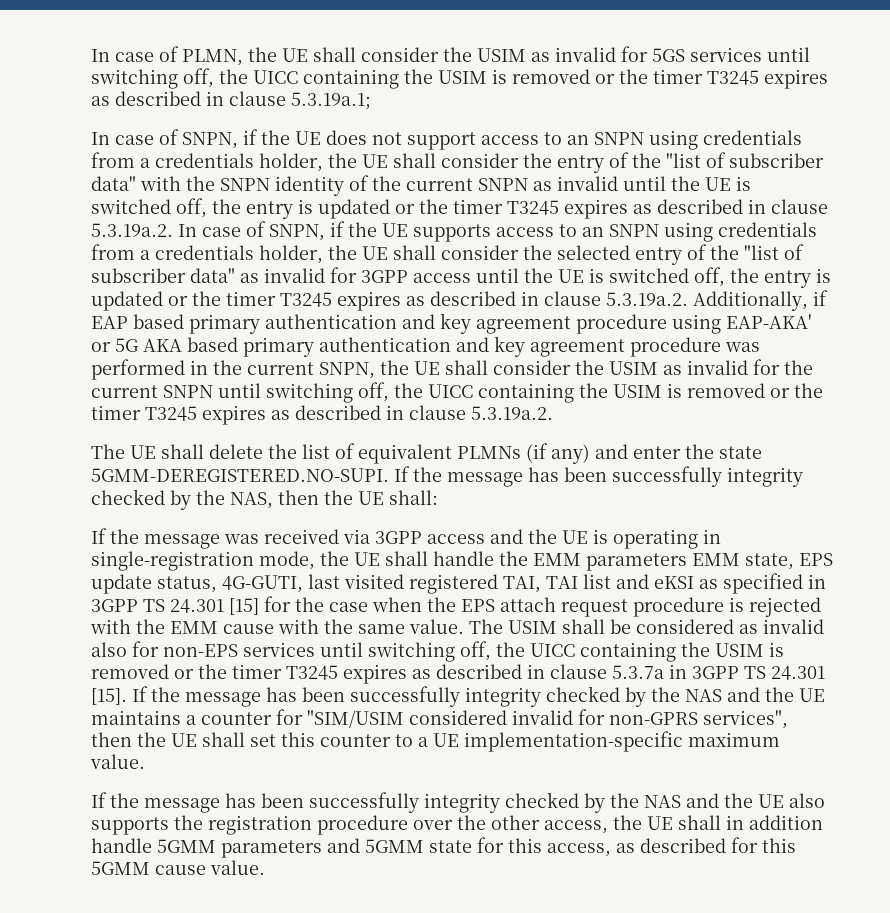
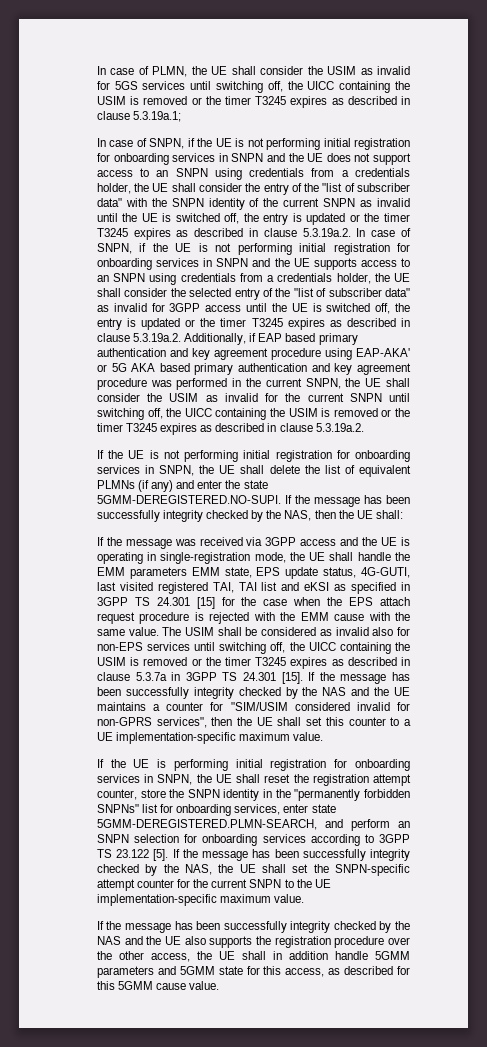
(321, 138) none -> [235,138,410,150] [96,153,324,165] is not performing initial registration for onboarding services in SNPN and the UE
(408, 230) none -> [198,243,410,255] [96,258,310,270] is not performing initial registration for onboarding services in SNPN and the UE
[90,444,125,459] The -> [96,450,410,462] [96,465,215,476] If the UE is not performing initial registration for onboarding services in SNPN, the
(145, 761) none -> [96,759,410,771] [96,774,411,786] [96,789,410,801] [96,804,336,816] [96,819,410,831] [96,834,410,846] [96,849,410,861] [96,864,410,876] [96,879,331,891] [96,894,305,906] // If the UE is performing initial registration for onboarding services in SNPN, the UE shall reset the registration attempt counter, store the SNPN identity in the "permanently forbidden SNPNs" list for onboarding services, enter state 5GMM-DEREGISTERED.PLMN-SEARCH, and perform an SNPN selection for onboarding services according to 3GPP TS 23.122 [5]. If the message has been successfully integrity checked by the NAS, the UE shall set the SNPN-specific attempt counter for the current SNPN to the UE implementation-specific maximum value.

